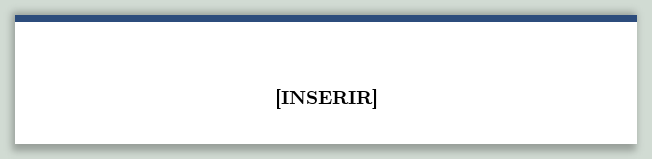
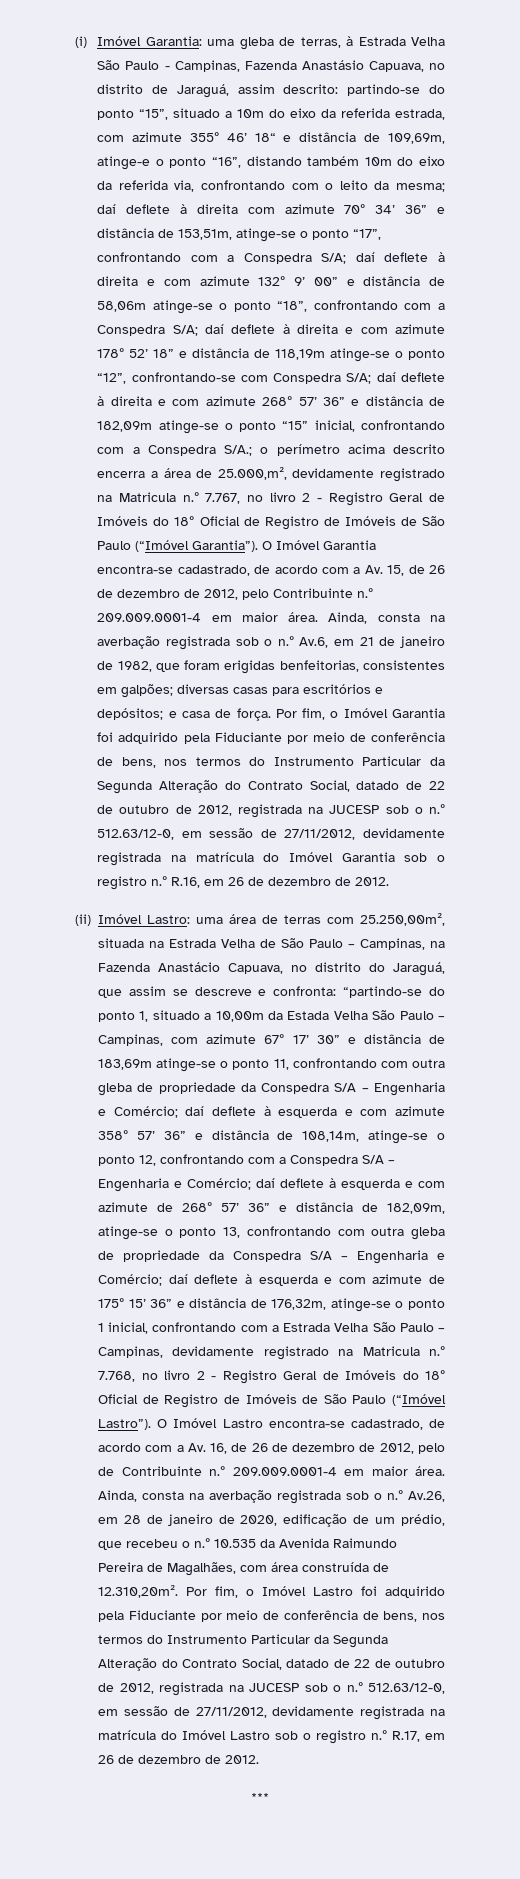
[274,89,378,109] [INSERIR] -> [75,36,445,50] [97,60,445,72] [97,84,445,98] [97,108,445,120] [97,132,445,144] [97,156,445,170] [97,180,445,192] [97,204,445,214] [97,228,382,242] [97,252,446,264] [97,276,446,286] [97,300,446,314] [97,324,445,336] [97,348,445,362] [97,372,445,384] [97,396,445,406] [97,420,445,434] [97,444,445,456] [97,467,445,482] [97,492,445,506] [97,516,445,530] [97,540,377,552] [97,565,445,576] [97,588,374,600] [97,612,445,624] [97,636,445,650] [97,660,445,674] [97,684,384,698] [97,708,445,721] [97,732,445,744] [97,756,446,768] [97,780,445,794] [97,804,446,818] [97,828,445,840] [97,852,445,866] [97,876,390,890] [75,913,445,926] [98,938,445,950] [98,962,445,976] [98,986,445,998] [98,1010,445,1022] [98,1034,445,1046] [98,1058,445,1072] [98,1082,445,1096] [98,1106,445,1118] [98,1130,445,1144] [98,1154,395,1166] [98,1178,445,1192] [98,1202,445,1214] [98,1226,445,1240] [98,1250,445,1264] [98,1274,445,1286] [98,1298,445,1312] [98,1322,446,1334] [98,1346,445,1360] [98,1370,445,1384] [98,1394,446,1408] [98,1418,445,1430] [98,1443,445,1454] [98,1466,445,1476] [98,1490,445,1504] [98,1514,446,1527] [98,1538,397,1550] [98,1562,389,1576] [98,1585,445,1598] [98,1610,445,1622] [98,1634,388,1648] [98,1658,445,1671] [98,1682,445,1696] [98,1706,445,1720] [98,1730,445,1744] [98,1755,259,1764] [251,1793,269,1802] (i) Imóvel Garantia: uma gleba de terras, à Estrada Velha São Paulo - Campinas, Fazenda Anastásio Capuava, no distrito de Jaraguá, assim descrito: partindo-se do ponto “15”, situado a 10m do eixo da referida estrada, com azimute 355º 46’ 18“ e distância de 109,69m, atinge-e o ponto “16”, distando também 10m do eixo da referida via, confrontando com o leito da mesma; daí deflete à direita com azimute 70º 34’ 36” e distância de 153,51m, atinge-se o ponto “17”, confrontando com a Conspedra S/A; daí deflete à direita e com azimute 132º 9’ 00” e distância de 58,06m atinge-se o ponto “18”, confrontando com a Conspedra S/A; daí deflete à direita e com azimute 178º 52’ 18” e distância de 118,19m atinge-se o ponto “12”, confrontando-se com Conspedra S/A; daí deflete à direita e com azimute 268º 57’ 36” e distância de 182,09m atinge-se o ponto “15” inicial, confrontando com a Conspedra S/A.; o perímetro acima descrito encerra a área de 25.000,m², devidamente registrado na Matricula n.º 7.767, no livro 2 - Registro Geral de Imóveis do 18º Oficial de Registro de Imóveis de São Paulo (“Imóvel Garantia”). O Imóvel Garantia encontra-se cadastrado, de acordo com a Av. 15, de 26 de dezembro de 2012, pelo Contribuinte n.º 209.009.0001-4 em maior área. Ainda, consta na averbação registrada sob o n.º Av.6, em 21 de janeiro de 1982, que foram erigidas benfeitorias, consistentes em galpões; diversas casas para escritórios e depósitos; e casa de força. Por fim, o Imóvel Garantia foi adquirido pela Fiduciante por meio de conferência de bens, nos termos do Instrumento Particular da Segunda Alteração do Contrato Social, datado de 22 de outubro de 2012, registrada na JUCESP sob o n.º 512.63/12-0, em sessão de 27/11/2012, devidamente registrada na matrícula do Imóvel Garantia sob o registro n.º R.16, em 26 de dezembro de 2012. // (ii) Imóvel Lastro: uma área de terras com 25.250,00m², situada na Estrada Velha de São Paulo – Campinas, na Fazenda Anastácio Capuava, no distrito do Jaraguá, que assim se descreve e confronta: “partindo-se do ponto 1, situado a 10,00m da Estada Velha São Paulo – Campinas, com azimute 67º 17’ 30” e distância de 183,69m atinge-se o ponto 11, confrontando com outra gleba de propriedade da Conspedra S/A – Engenharia e Comércio; daí deflete à esquerda e com azimute 358º 57’ 36” e distância de 108,14m, atinge-se o ponto 12, confrontando com a Conspedra S/A – Engenharia e Comércio; daí deflete à esquerda e com azimute de 268º 57’ 36” e distância de 182,09m, atinge-se o ponto 13, confrontando com outra gleba de propriedade da Conspedra S/A – Engenharia e Comércio; daí deflete à esquerda e com azimute de 175º 15’ 36” e distância de 176,32m, atinge-se o ponto 1 inicial, confrontando com a Estrada Velha São Paulo – Campinas, devidamente registrado na Matricula n.º 7.768, no livro 2 - Registro Geral de Imóveis do 18º Oficial de Registro de Imóveis de São Paulo (“Imóvel Lastro”). O Imóvel Lastro encontra-se cadastrado, de acordo com a Av. 16, de 26 de dezembro de 2012, pelo de Contribuinte n.º 209.009.0001-4 em maior área. Ainda, consta na averbação registrada sob o n.º Av.26, em 28 de janeiro de 2020, edificação de um prédio, que recebeu o n.º 10.535 da Avenida Raimundo Pereira de Magalhães, com área construída de 12.310,20m². Por fim, o Imóvel Lastro foi adquirido pela Fiduciante por meio de conferência de bens, nos termos do Instrumento Particular da Segunda Alteração do Contrato Social, datado de 22 de outubro de 2012, registrada na JUCESP sob o n.º 512.63/12-0, em sessão de 27/11/2012, devidamente registrada na matrícula do Imóvel Lastro sob o registro n.º R.17, em 26 de dezembro de 2012. // ***

